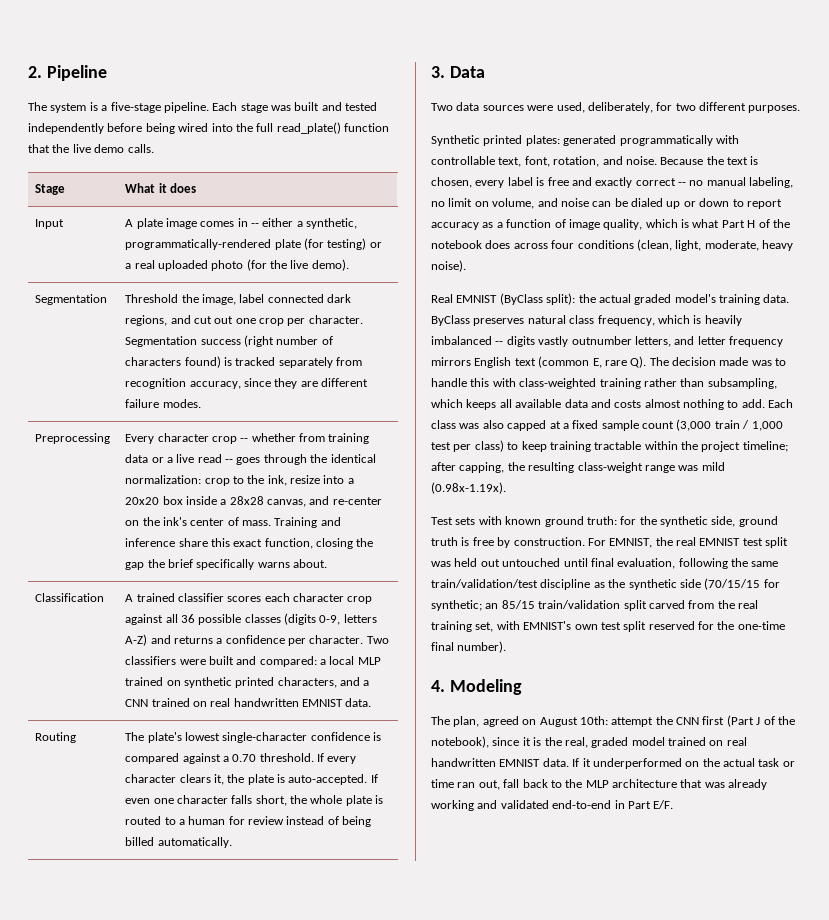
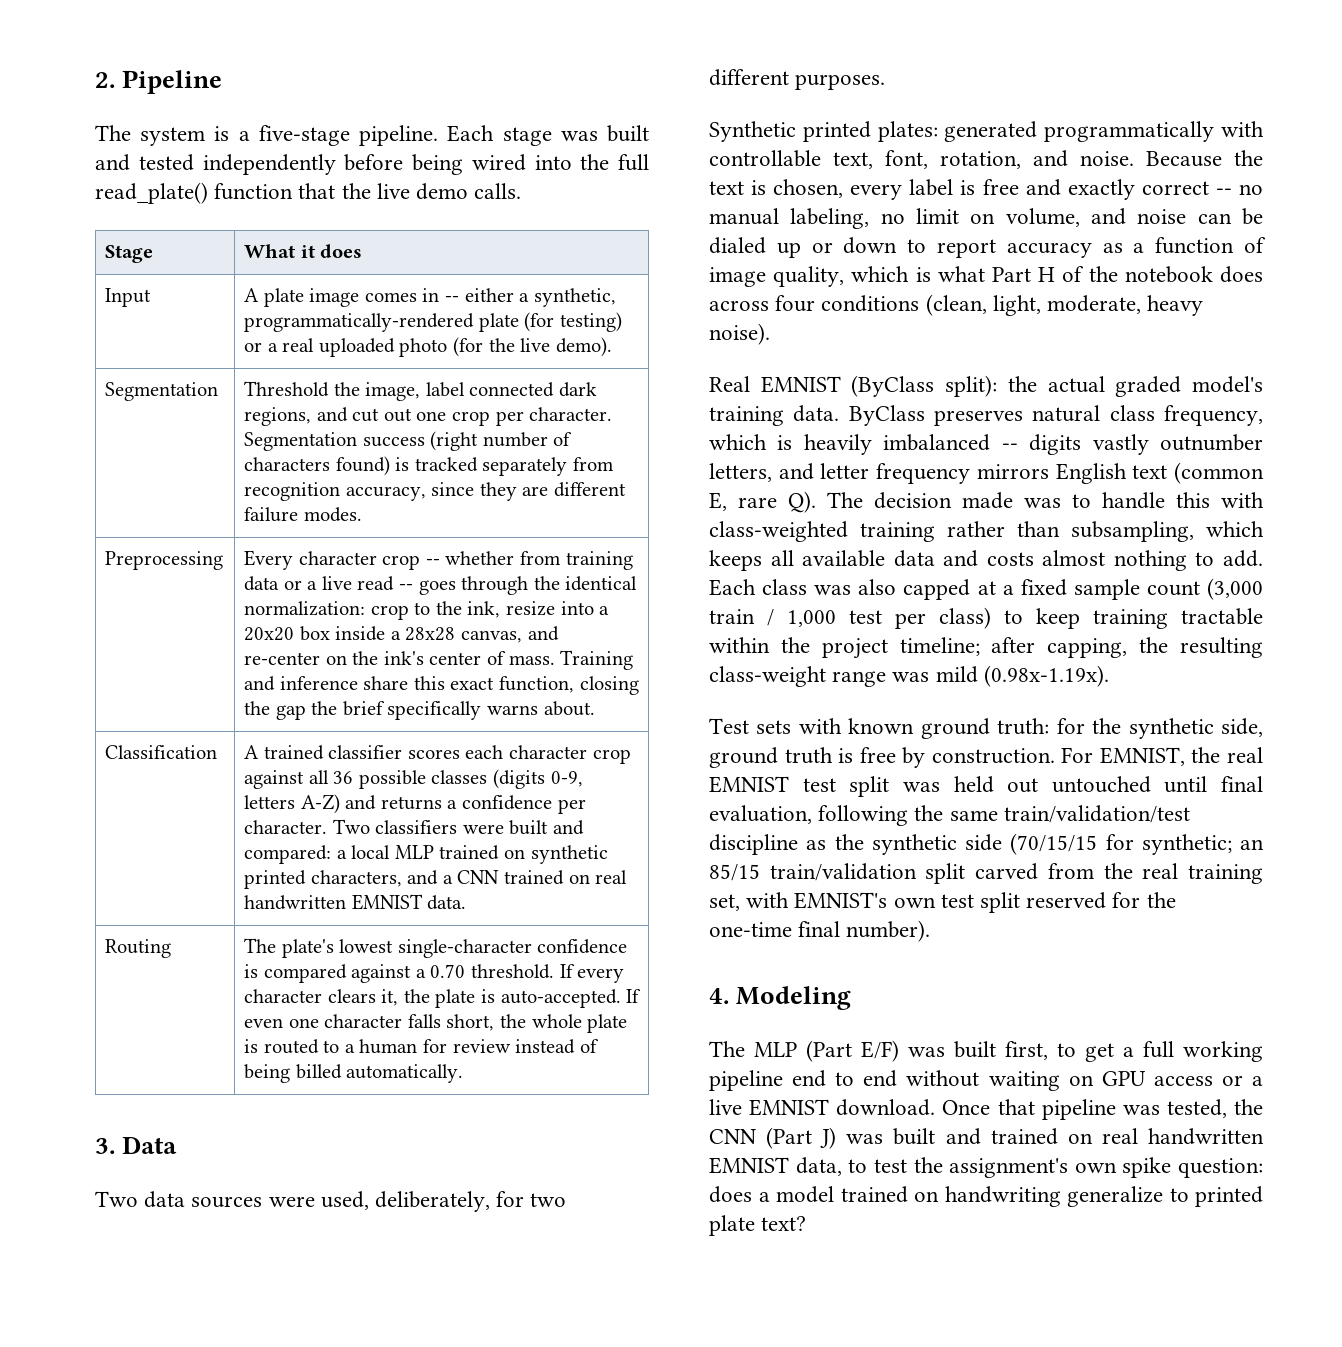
[453,715,795,727] [431,736,747,748] [431,758,795,769] [431,779,768,790] [431,800,674,811] plan, agreed on August 10th: attempt the CNN first (Part J of the notebook), since it is the real, graded model trained on real handwritten EMNIST data. If it underperformed on the actual task or time ran out, fall back to the MLP architecture that was already working and validated end-to-end in Part E/F. -> [754,1040,1263,1062] [709,1070,1263,1091] [709,1099,1263,1120] [709,1127,1264,1149] [709,1157,1263,1178] [709,1186,1263,1207] [709,1215,807,1236] MLP (Part E/F) was built first, to get a full working pipeline end to end without waiting on GPU access or a live EMNIST download. Once that pipeline was tested, the CNN (Part J) was built and trained on real handwritten EMNIST data, to test the assignment's own spike question: does a model trained on handwriting generalize to printed plate text?

